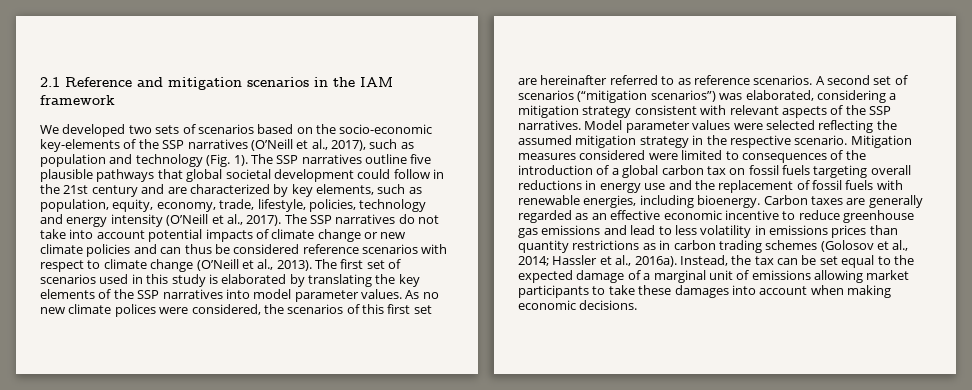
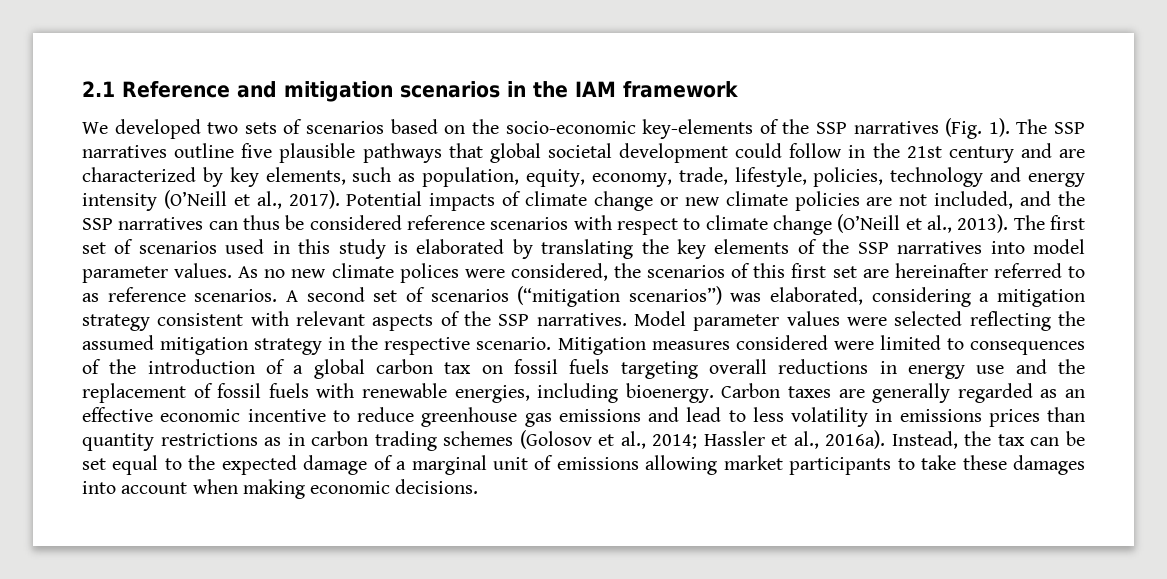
[250,139,414,151] [40,154,203,167] (O’Neill et al., 2017), such as population and technology -> (939, 127) none
[284,214,440,224] [40,229,203,242] The SSP narratives do not take into account potential -> [346,191,423,206] Potential
[133,244,157,254] and -> [866,191,1086,209] [82,217,204,230] are not included, and the SSP narratives

